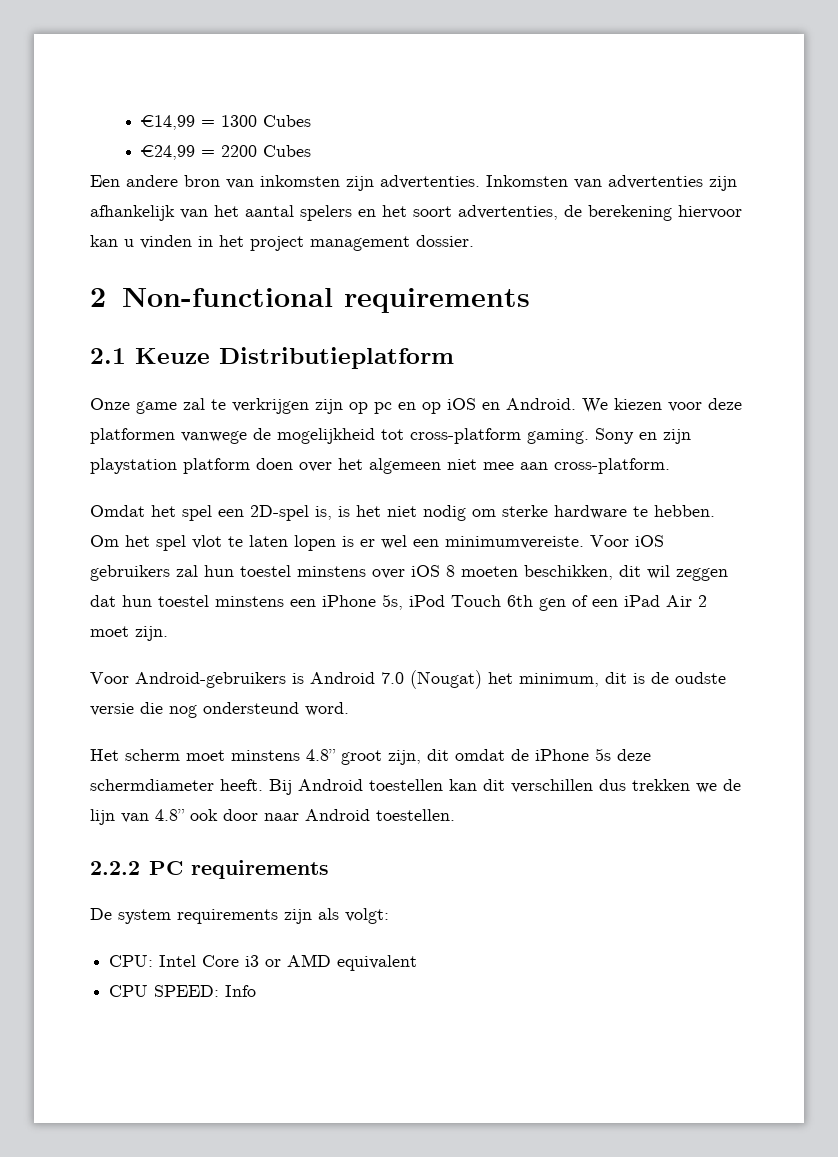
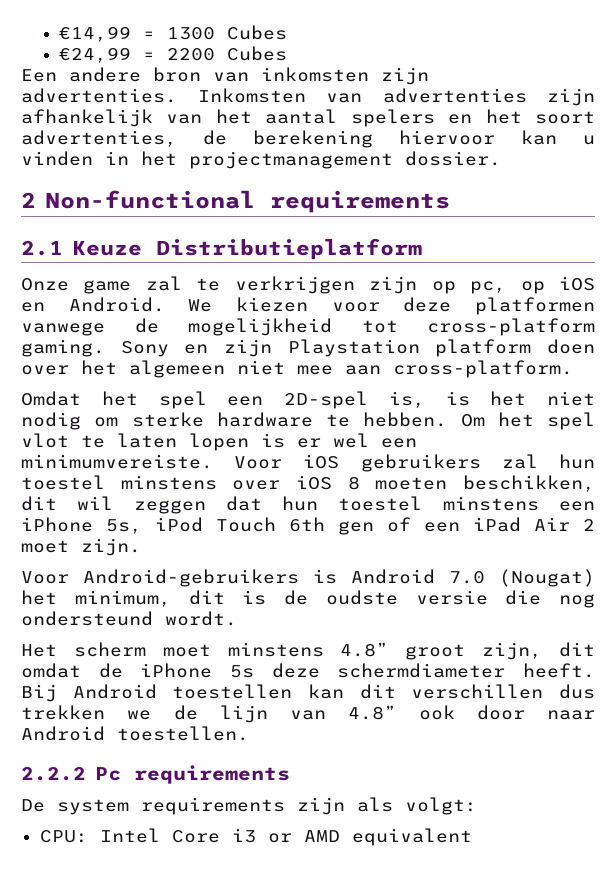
[250,236,410,251] project management -> [189,151,393,169] projectmanagement
[374,402,416,414] pc en -> [470,281,507,294] pc,
[90,458,177,474] playstation -> [287,339,420,357] Playstation
[305,702,349,716] word. -> [165,611,237,626] wordt.
[148,861,183,875] PC -> [94,767,121,781] Pc
[109,985,257,997] // CPU SPEED: Info -> (472, 837) none

